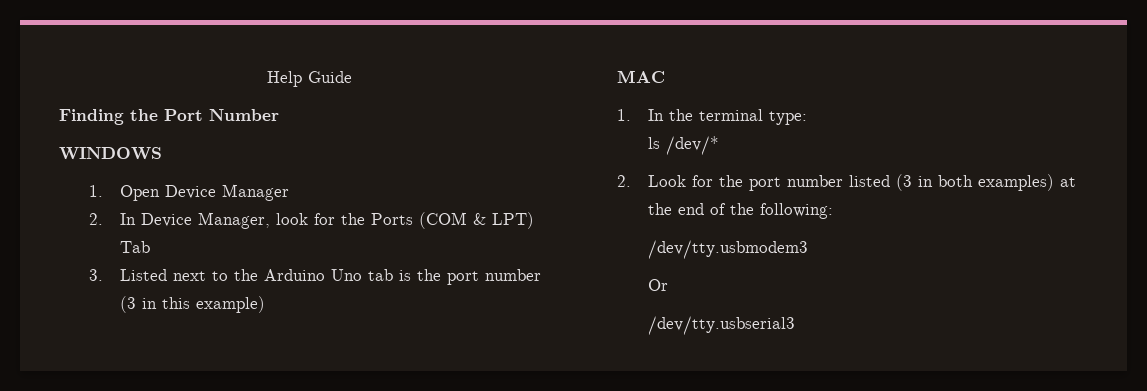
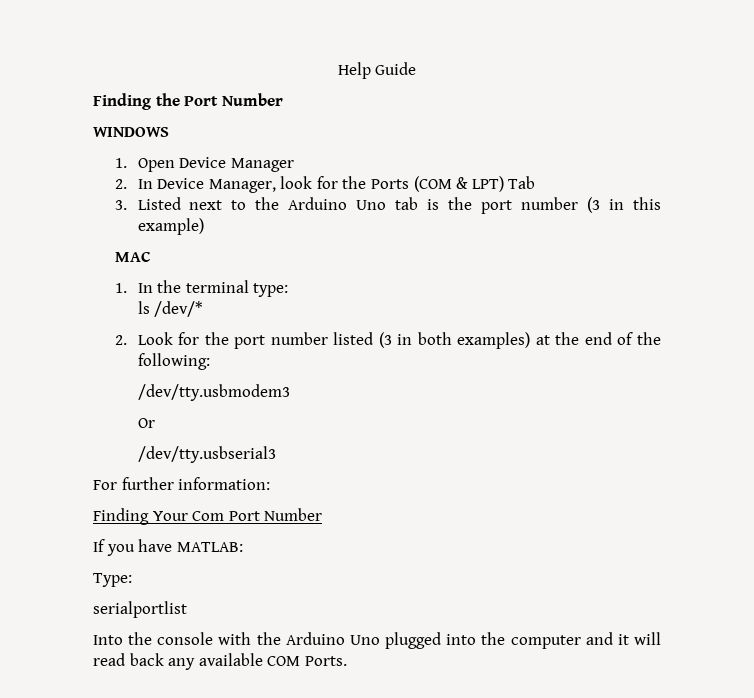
(795, 325) none -> [93,477,271,490] [93,508,323,525] [93,539,243,556] [93,573,132,587] [93,601,187,618] [93,632,661,649] [93,653,347,670] // For further information: // Finding Your Com Port Number // If you have MATLAB: // Type: // serialportlist // Into the console with the Arduino Uno plugged into the computer and it will read back any available COM Ports.

